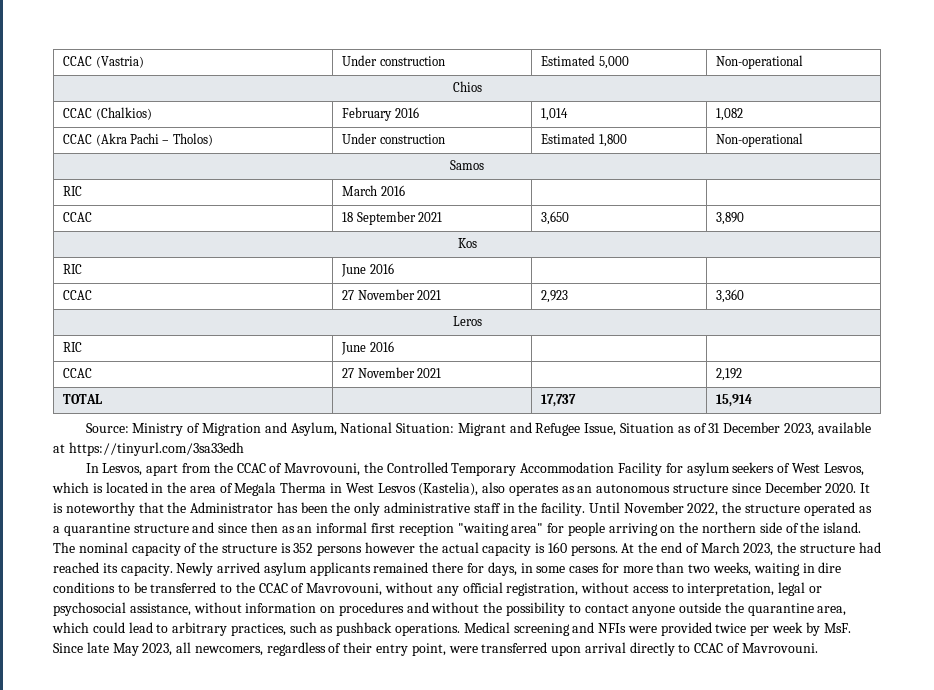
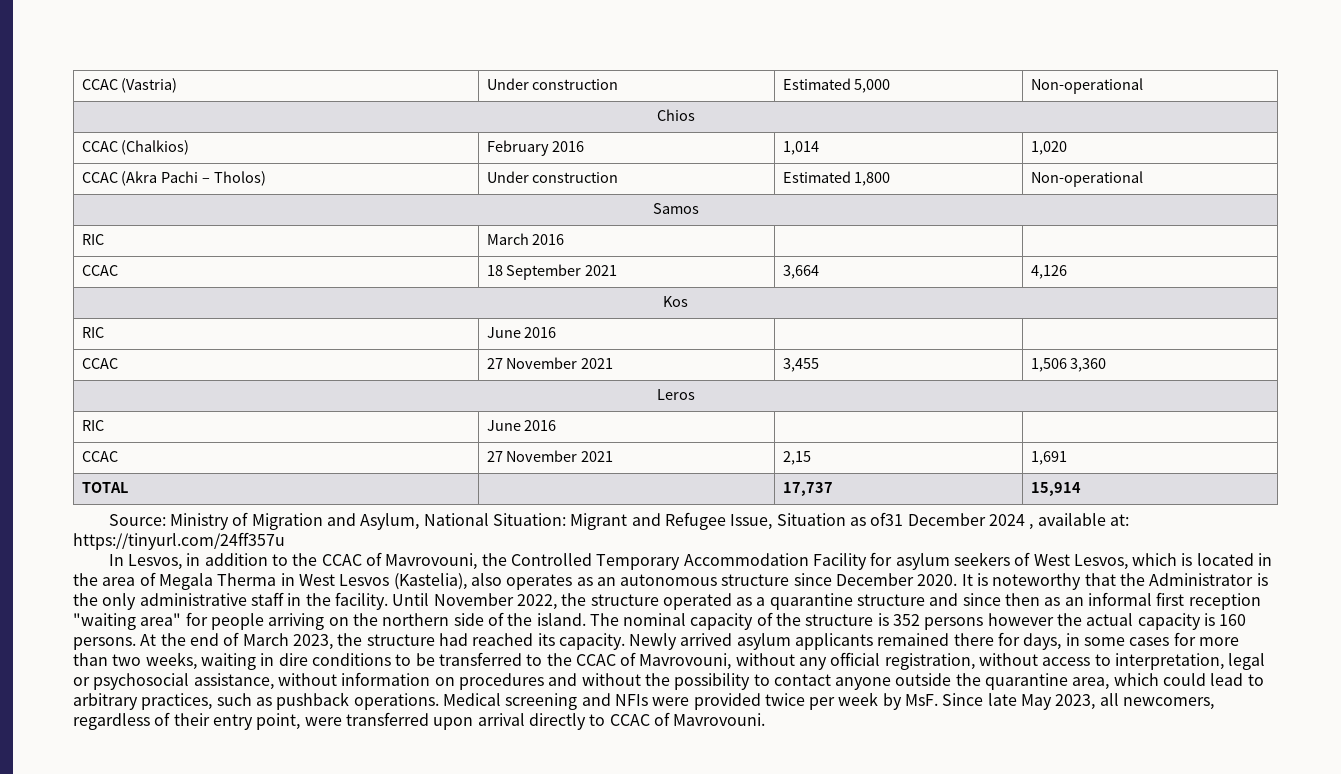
[716,108,744,121] 1,082 -> [1030,141,1067,155] 1,020
[541,211,570,225] [716,212,745,225] 3,650 | 3,890 -> [782,265,819,279] [1030,265,1067,279] 3,664 | 4,126
[541,290,569,303] 2,923 | -> [782,358,819,372] [1030,358,1067,372] 3,455 | 1,506
[716,368,743,381] | 2,192 -> [782,451,811,465] [1030,451,1067,465] 2,15 | 1,691
[693,422,871,436] [53,442,244,456] of 31 December 2023, available at https://tinyurl.com/3sa33edh -> [870,512,1129,530] [73,532,285,550] of31 December 2024 , available at: https://tinyurl.com/24ff357u
[146,463,211,476] apart from -> [186,553,289,566] in addition to
[276,502,328,513] has been -> [1256,573,1268,586] is

